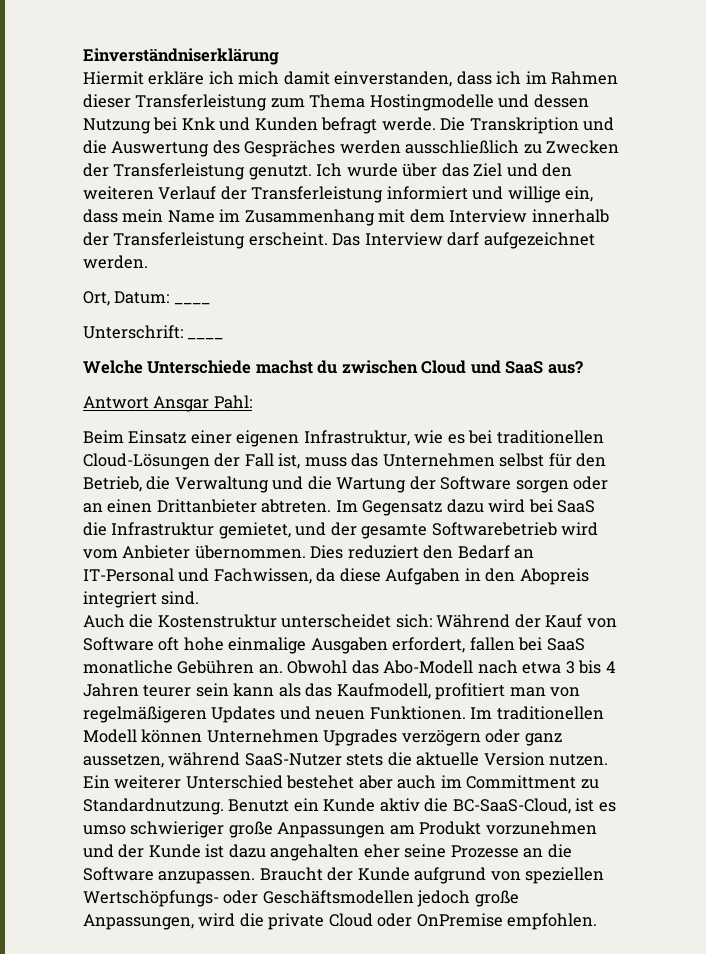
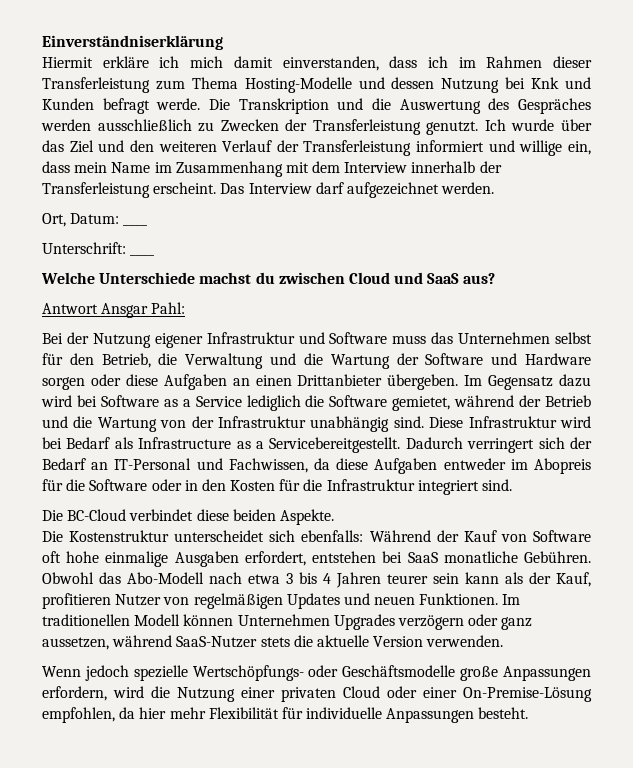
[369,94,494,111] Hostingmodelle -> [244,77,352,93] Hosting-Modelle
[83,430,604,447] [83,453,301,470] Beim Einsatz einer eigenen Infrastruktur, wie es bei traditionellen Cloud-Lösungen der Fall ist, -> [42,332,388,348] Bei der Nutzung eigener Infrastruktur und Software
[515,476,609,493] sorgen oder -> [491,353,591,365] [42,374,227,390] und Hardware sorgen oder diese Aufgaben
[261,499,332,513] abtreten. -> [387,374,459,390] übergeben.
[557,500,596,513] [83,522,599,539] [83,545,454,559] SaaS die Infrastruktur gemietet, und der gesamte Softwarebetrieb wird vom Anbieter übernommen. Dies reduziert den -> [100,395,592,411] [42,416,591,432] [42,437,592,453] Software as a Service lediglich die Software gemietet, während der Betrieb und die Wartung von der Infrastruktur unabhängig sind. Diese Infrastruktur wird bei Bedarf als Infrastructure as a Servicebereitgestellt. Dadurch verringert sich der
[464,568,589,585] [83,591,200,608] [83,614,432,628] in den Abopreis integriert sind. // Auch die Kostenstruktur unterscheidet sich: -> [443,458,591,474] [42,479,513,495] [42,509,334,525] [42,530,364,542] entweder im Abopreis für die Software oder in den Kosten für die Infrastruktur integriert sind. // Die BC-Cloud verbindet diese beiden Aspekte. // Die Kostenstruktur unterscheidet sich ebenfalls:
[469,637,515,651] fallen -> [312,551,377,563] entstehen
[177,660,283,674] Gebühren an. -> [524,551,591,563] Gebühren.
[305,683,581,700] [83,706,207,723] das Kaufmodell, profitiert man von regelmäßigeren -> [529,572,591,587] [42,593,283,609] der Kauf, profitieren Nutzer von regelmäßigen
[549,754,609,766] [83,775,599,789] [83,798,616,815] [83,821,597,838] [83,844,572,861] [83,867,605,884] [83,890,519,907] [83,913,598,930] nutzen. Ein weiterer Unterschied bestehet aber auch im Committment zu Standardnutzung. Benutzt ein Kunde aktiv die BC-SaaS-Cloud, ist es umso schwieriger große Anpassungen am Produkt vorzunehmen und der Kunde ist dazu angehalten eher seine Prozesse an die Software anzupassen. Braucht der Kunde aufgrund von speziellen Wertschöpfungs- oder Geschäftsmodellen jedoch große Anpassungen, wird die private Cloud oder OnPremise empfohlen. -> [426,635,504,647] [42,665,591,681] [42,686,592,702] [42,707,529,723] verwenden. // Wenn jedoch spezielle Wertschöpfungs- oder Geschäftsmodelle große Anpassungen erfordern, wird die Nutzung einer privaten Cloud oder einer On-Premise-Lösung empfohlen, da hier mehr Flexibilität für individuelle Anpassungen besteht.

